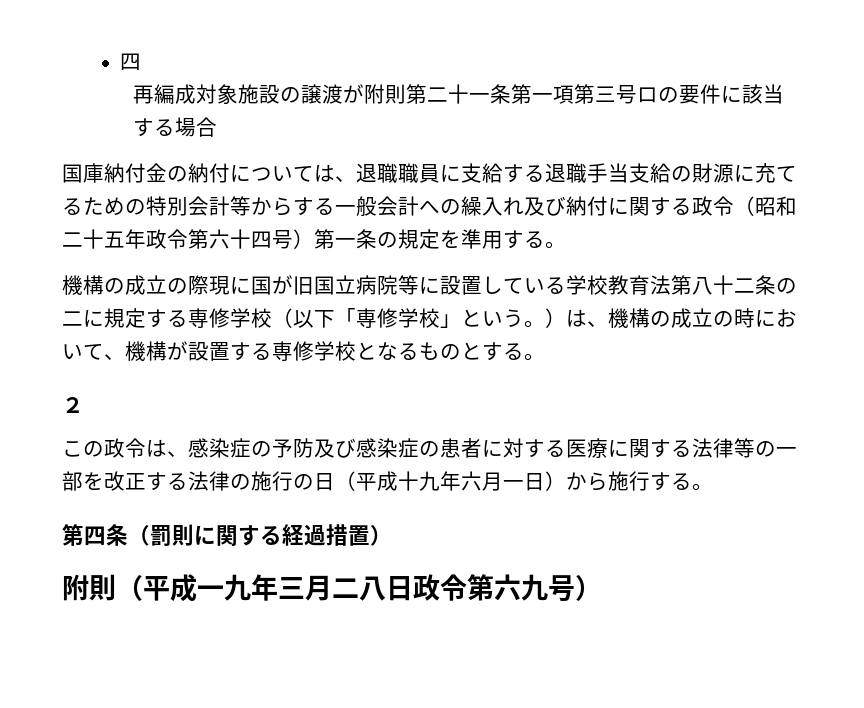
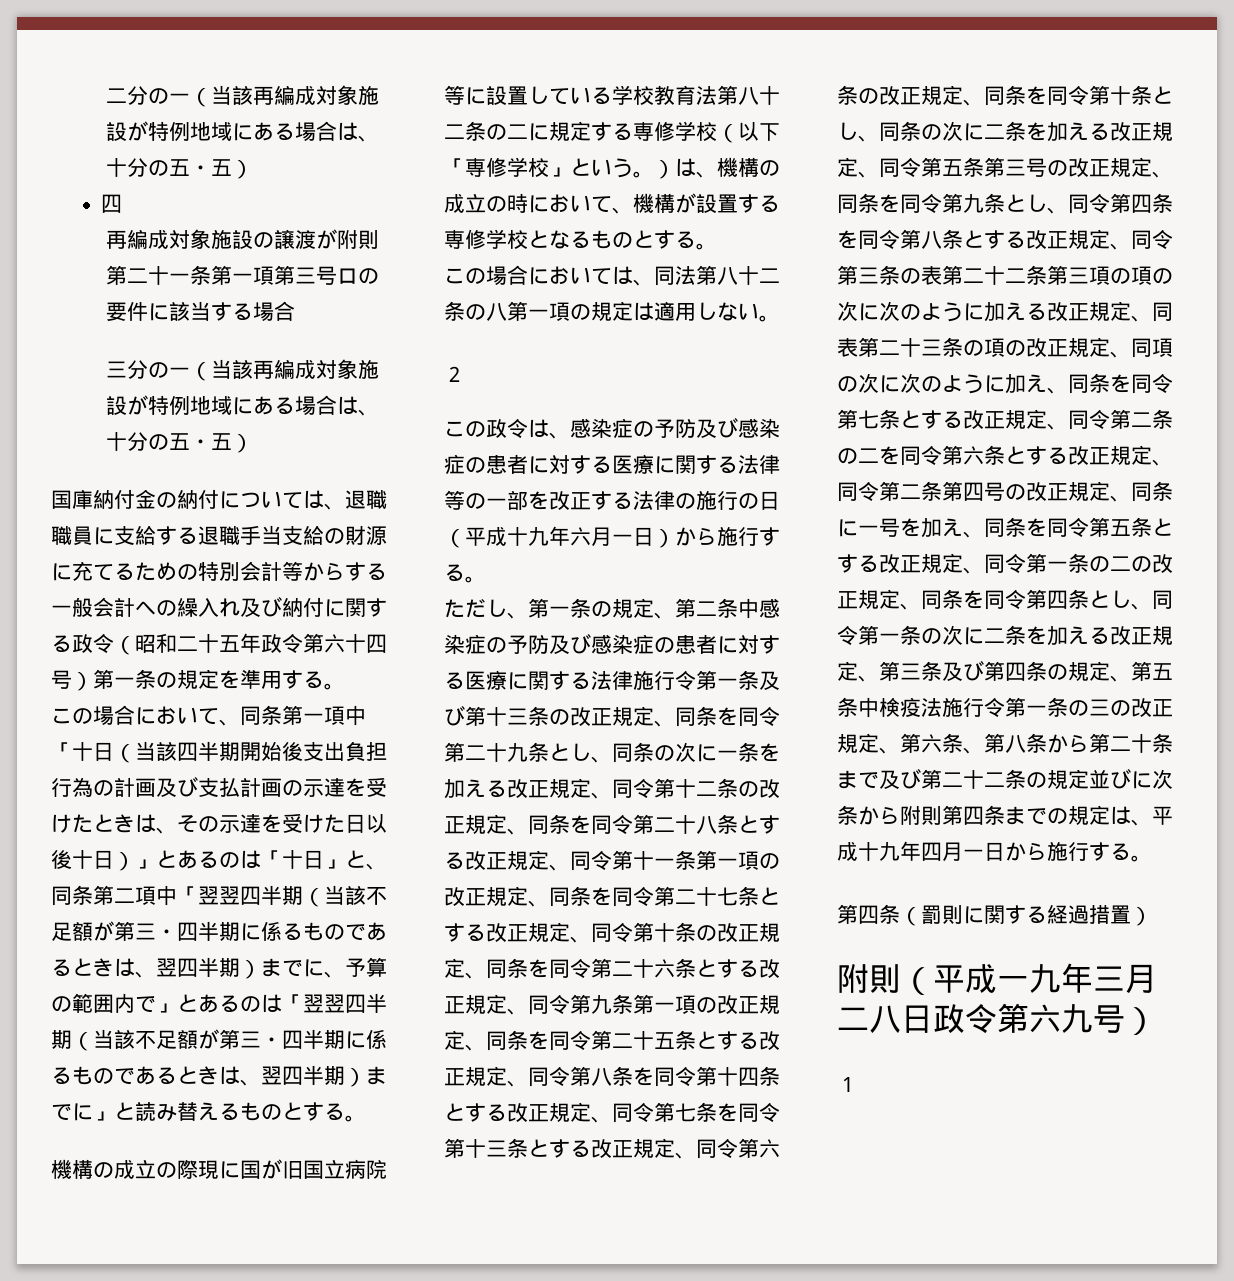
(120, 62) none -> [105,85,379,107] [105,121,379,142] [105,158,253,179] 二分の一（当該再編成対象施設が特例地域にある場合は、十分の五・五） //
(218, 127) none -> [105,359,379,381] [105,395,379,416] [105,432,253,453] // 三分の一（当該再編成対象施設が特例地域にある場合は、十分の五・五）
(566, 245) none -> [51,705,366,726] [51,741,387,763] [51,777,387,797] [51,814,387,834] [51,849,387,871] [51,885,387,907] [51,921,387,941] [51,957,387,979] [51,993,387,1013] [51,1029,387,1051] [51,1065,387,1087] [51,1102,366,1122] // この場合において、同条第一項中「十日（当該四半期開始後支出負担行為の計画及び支払計画の示達を受けたときは、その示達を受けた日以後十日）」とあるのは「十日」と、同条第二項中「翌翌四半期（当該不足額が第三・四半期に係るものであるときは、翌四半期）までに、予算の範囲内で」とあるのは「翌翌四半期（当該不足額が第三・四半期に係るものであるときは、翌四半期）までに」と読み替えるものとする。
(545, 357) none -> [444,265,780,286] [444,301,780,322] // この場合においては、同法第八十二条の八第一項の規定は適用しない。
(713, 487) none -> [444,598,780,619] [444,634,780,654] [444,670,780,691] [444,706,780,727] [444,742,780,763] [444,778,780,799] [444,814,780,835] [444,850,780,871] [444,886,780,907] [444,922,780,943] [444,958,780,979] [444,994,780,1015] [444,1030,780,1051] [444,1066,780,1087] [444,1102,780,1123] [444,1138,780,1159] [837,85,1173,106] [837,121,1173,142] [837,157,1173,178] [837,193,1173,214] [837,229,1173,250] [837,265,1173,285] [837,301,1173,322] [837,337,1173,358] [837,373,1173,394] [837,409,1173,430] [837,445,1173,466] [837,481,1173,502] [837,517,1173,538] [837,553,1173,574] [837,589,1173,610] [837,625,1173,646] [837,661,1173,682] [837,697,1173,718] [837,733,1173,754] [837,769,1173,789] [837,805,1173,826] [837,841,1152,862] // ただし、第一条の規定、第二条中感染症の予防及び感染症の患者に対する医療に関する法律施行令第一条及び第十三条の改正規定、同条を同令第二十九条とし、同条の次に一条を加える改正規定、同令第十二条の改正規定、同条を同令第二十八条とする改正規定、同令第十一条第一項の改正規定、同条を同令第二十七条とする改正規定、同令第十条の改正規定、同条を同令第二十六条とする改正規定、同令第九条第一項の改正規定、同条を同令第二十五条とする改正規定、同令第八条を同令第十四条とする改正規定、同令第七条を同令第十三条とする改正規定、同令第六条の改正規定、同条を同令第十条とし、同条の次に二条を加える改正規定、同令第五条第三号の改正規定、同条を同令第九条とし、同令第四条を同令第八条とする改正規定、同令第三条の表第二十二条第三項の項の次に次のように加える改正規定、同表第二十三条の項の改正規定、同項の次に次のように加え、同条を同令第七条とする改正規定、同令第二条の二を同令第六条とする改正規定、同令第二条第四号の改正規定、同条に一号を加え、同条を同令第五条とする改正規定、同令第一条の二の改正規定、同条を同令第四条とし、同令第一条の次に二条を加える改正規定、第三条及び第四条の規定、第五条中検疫法施行令第一条の三の改正規定、第六条、第八条から第二十条まで及び第二十二条の規定並びに次条から附則第四条までの規定は、平成十九年四月一日から施行する。
(602, 588) none -> [837,1076,858,1092] // １

